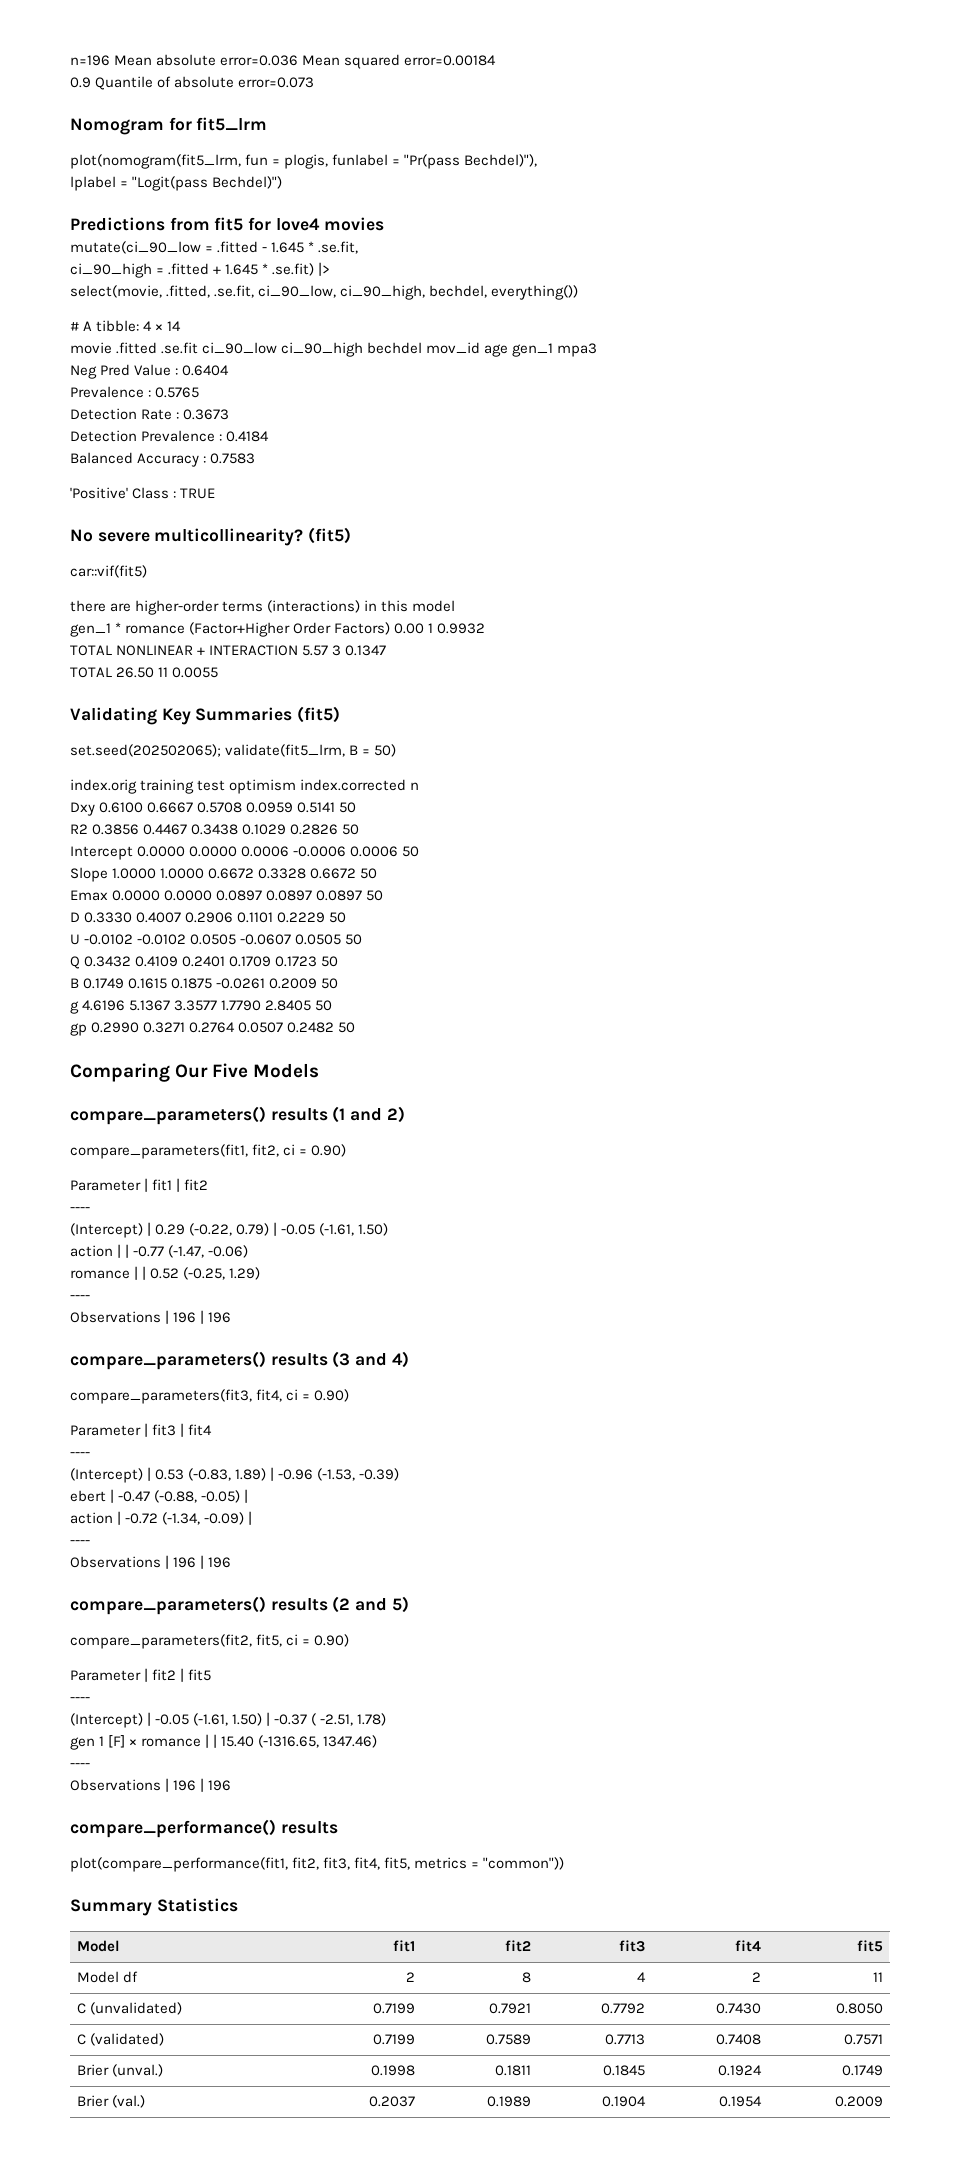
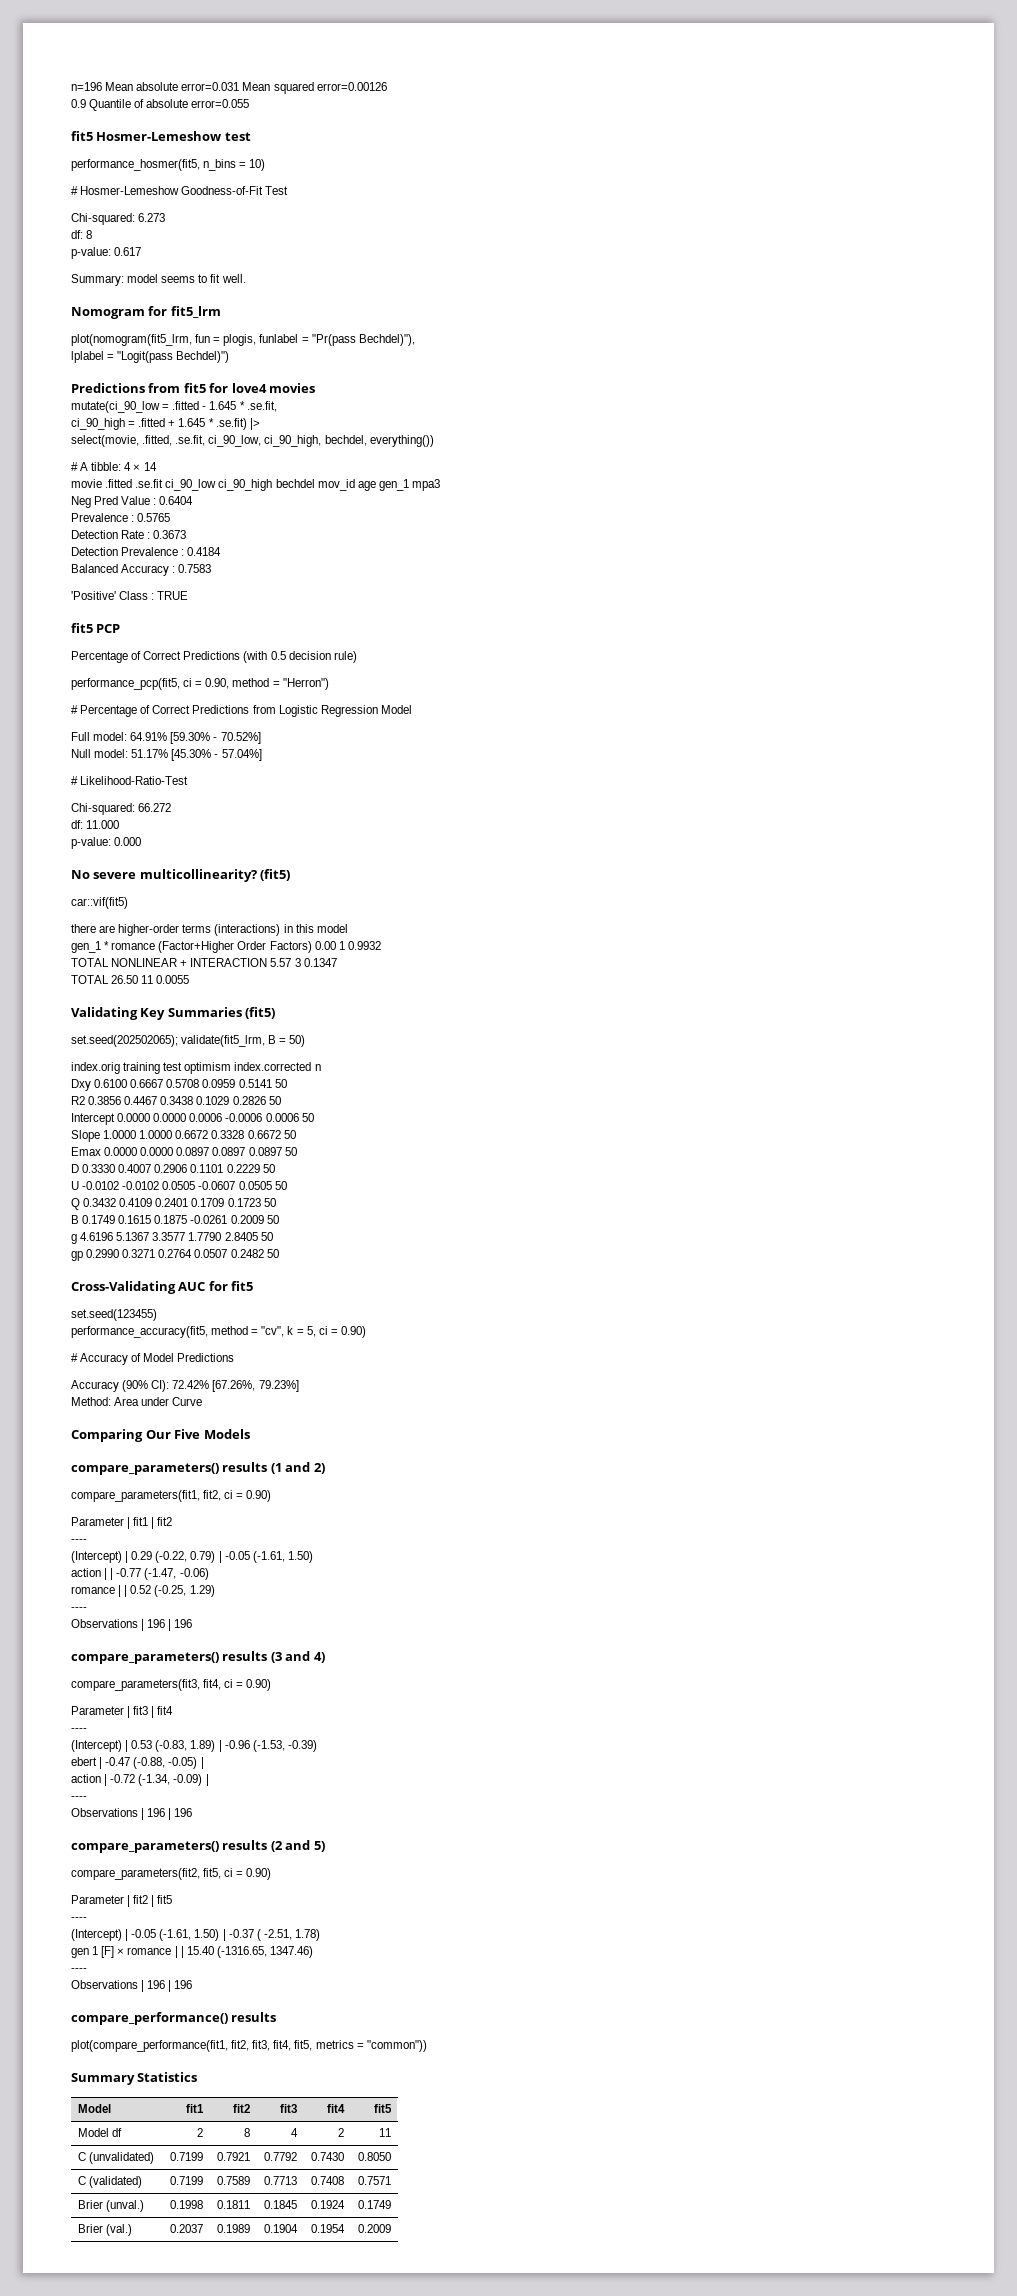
[220,55,299,66] error=0.036 -> [181,82,240,91] error=0.031
[404,55,497,66] error=0.00184 -> [316,82,387,91] error=0.00126
[238,77,315,88] error=0.073 -> [191,99,250,108] [71,131,251,141] [71,159,266,171] [71,186,289,195] [71,213,166,225] [71,230,93,239] [71,247,142,259] [71,274,246,286] error=0.055 // fit5 Hosmer-Lemeshow test // performance_hosmer(fit5, n_bins = 10) // # Hosmer-Lemeshow Goodness-of-Fit Test // Chi-squared: 6.273 // df: 8 // p-value: 0.617 // Summary: model seems to fit well.
(216, 493) none -> [71,623,121,633] [71,651,357,663] [71,678,329,690] [71,705,412,717] [71,732,261,744] [71,749,262,761] [71,776,189,785] [71,803,172,815] [71,820,120,829] [71,837,142,849] // fit5 PCP // Percentage of Correct Predictions (with 0.5 decision rule) // performance_pcp(fit5, ci = 0.90, method = "Herron") // # Percentage of Correct Predictions from Logistic Regression Model // Full model: 64.91% [59.30% - 70.52%] // Null model: 51.17% [45.30% - 57.04%] // # Likelihood-Ratio-Test // Chi-squared: 66.272 // df: 11.000 // p-value: 0.000
(356, 1027) none -> [71,1281,254,1294] [71,1309,157,1321] [71,1326,366,1338] [71,1353,235,1365] [71,1380,299,1392] [71,1397,203,1406] // Cross-Validating AUC for fit5 // set.seed(123455) // performance_accuracy(fit5, method = "cv", k = 5, ci = 0.90) // # Accuracy of Model Predictions // Accuracy (90% CI): 72.42% [67.26%, 79.23%] // Method: Area under Curve

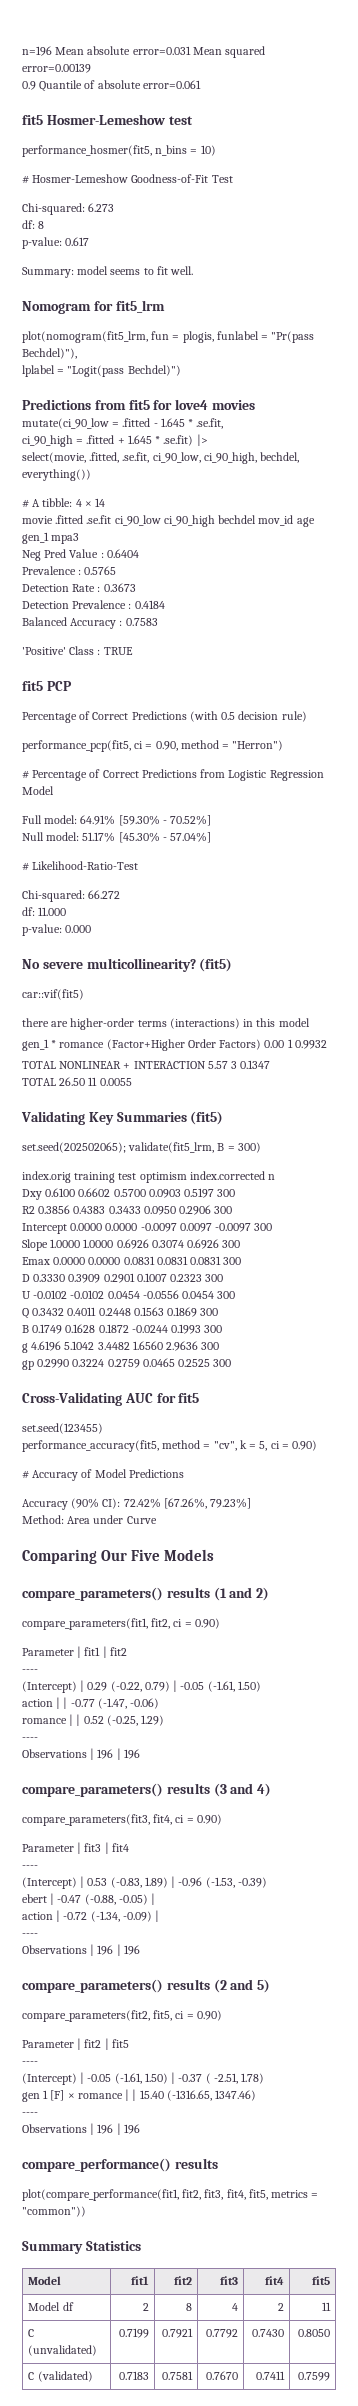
[316,82,387,91] error=0.00126 -> [22,63,91,73] error=0.00139
[191,99,250,108] error=0.055 -> [142,80,201,89] error=0.061
[289,1035,306,1047] 50) -> [237,1142,261,1153] 300)
[130,1079,287,1088] [71,1096,281,1105] 0.6667 0.5708 0.0959 0.5141 50 // R2 0.3856 0.4467 0.3438 0.1029 0.2826 50 -> [78,1188,236,1198] [22,1205,233,1215] 0.6602 0.5700 0.0903 0.5197 300 // R2 0.3856 0.4383 0.3433 0.0950 0.2906 300
[189,1113,314,1122] 0.0006 -0.0006 0.0006 50 -> [140,1223,273,1232] -0.0097 0.0097 -0.0097 300
[175,1130,296,1139] 0.6672 0.3328 0.6672 50 -> [116,1239,241,1249] 0.6926 0.3074 0.6926 300
[176,1147,297,1156] [71,1164,275,1173] [71,1181,287,1190] [71,1198,276,1210] [71,1215,279,1224] [71,1232,273,1244] [71,1249,279,1261] 0.0897 0.0897 0.0897 50 // D 0.3330 0.4007 0.2906 0.1101 0.2229 50 // U -0.0102 -0.0102 0.0505 -0.0607 0.0505 50 // Q 0.3432 0.4109 0.2401 0.1709 0.1723 50 // B 0.1749 0.1615 0.1875 -0.0261 0.2009 50 // g 4.6196 5.1367 3.3577 1.7790 2.8405 50 // gp 0.2990 0.3271 0.2764 0.0507 0.2482 50 -> [123,1256,242,1265] [22,1273,224,1283] [22,1290,236,1299] [22,1307,219,1319] [22,1324,223,1334] [22,1341,220,1353] [22,1358,232,1370] 0.0831 0.0831 0.0831 300 // D 0.3330 0.3909 0.2901 0.1007 0.2323 300 // U -0.0102 -0.0102 0.0454 -0.0556 0.0454 300 // Q 0.3432 0.4011 0.2448 0.1563 0.1869 300 // B 0.1749 0.1628 0.1872 -0.0244 0.1993 300 // g 4.6196 5.1042 3.4482 1.6560 2.9636 300 // gp 0.2990 0.3224 0.2759 0.0465 0.2525 300
[170,2176,204,2185] [217,2176,251,2185] [264,2176,298,2185] [311,2176,345,2185] [358,2176,392,2185] [77,2200,144,2212] [170,2200,204,2209] [217,2200,251,2209] [264,2200,298,2209] [311,2200,346,2209] [358,2200,392,2209] [77,2224,132,2236] [170,2224,204,2233] [217,2224,251,2233] [264,2224,299,2233] [311,2224,346,2233] [358,2224,392,2233] 0.7199 | 0.7589 | 0.7713 | 0.7408 | 0.7571 // Brier (unval.) | 0.1998 | 0.1811 | 0.1845 | 0.1924 | 0.1749 // Brier (val.) | 0.2037 | 0.1989 | 0.1904 | 0.1954 | 0.2009 -> [118,2371,149,2380] [161,2371,193,2380] [205,2371,238,2380] [255,2371,285,2380] [297,2372,330,2381] 0.7183 | 0.7581 | 0.7670 | 0.7411 | 0.7599

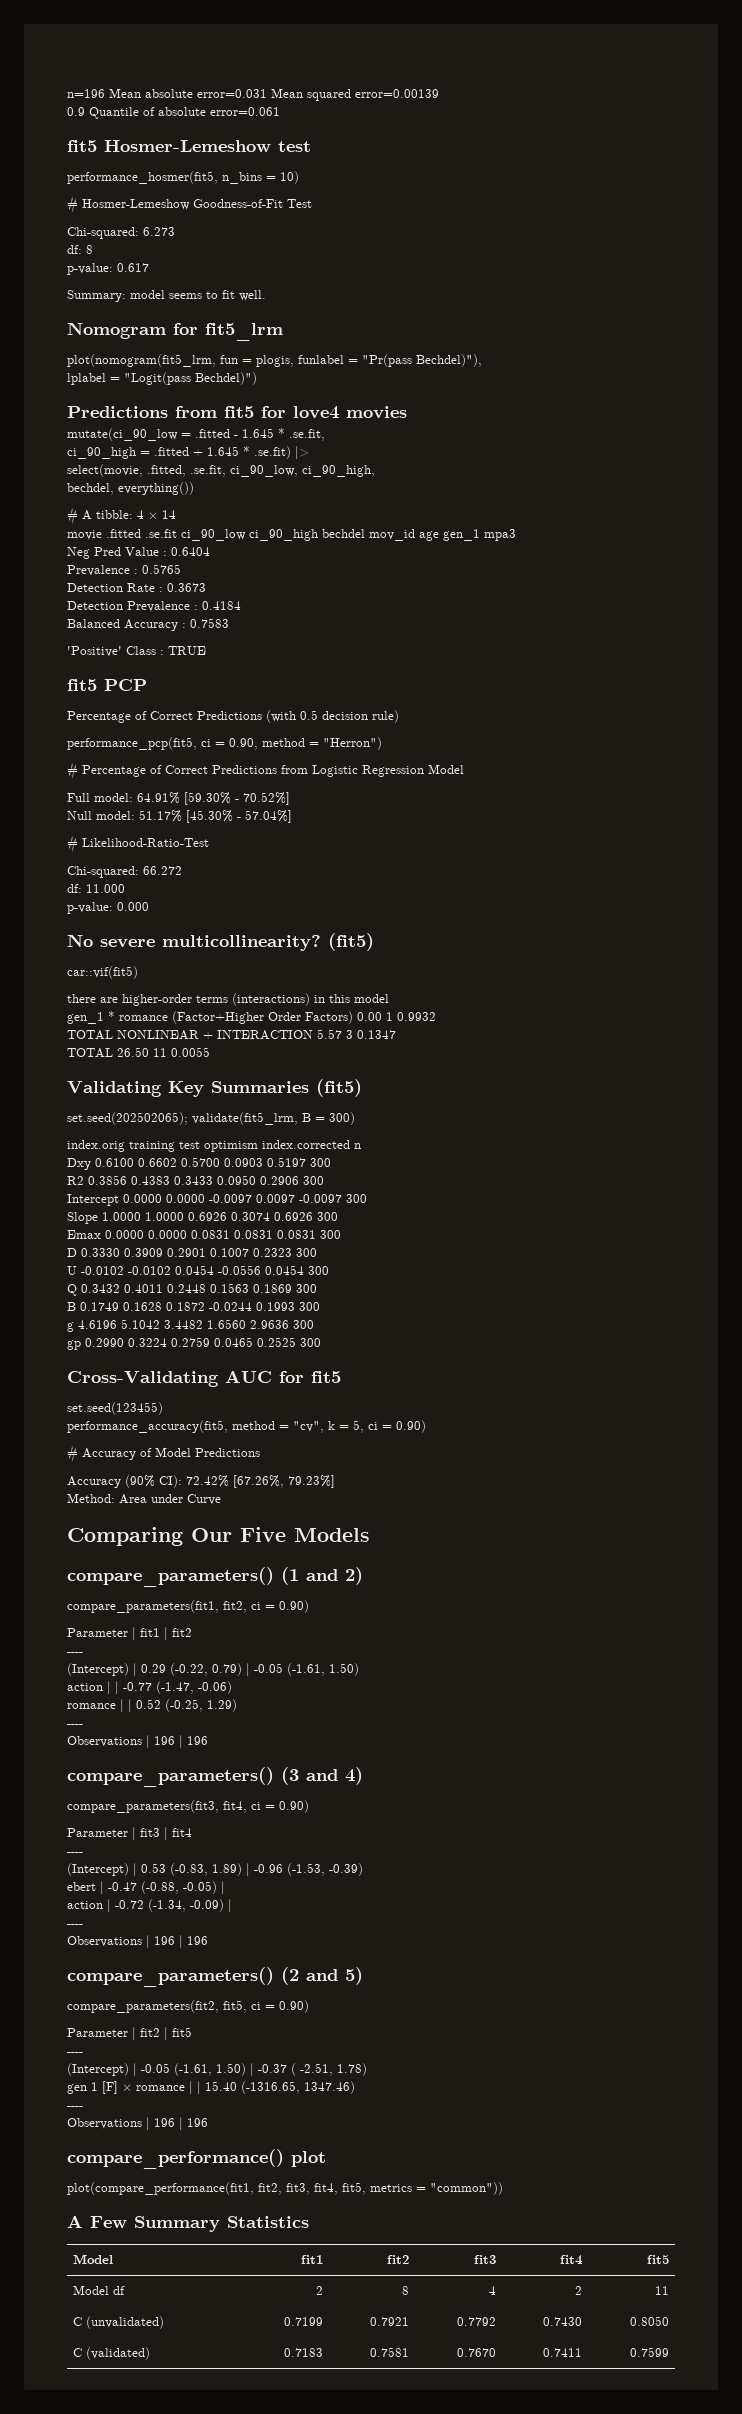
(257, 458) none -> (375, 471) //
[166,1587,210,1598] results -> (274, 1577) none
[166,1783,210,1794] results -> (274, 1777) none
[166,1979,210,1990] results -> (274, 1977) none
[174,2158,218,2169] results -> [291,2151,326,2167] plot
(86, 2211) none -> [67,2215,127,2228] A Few

